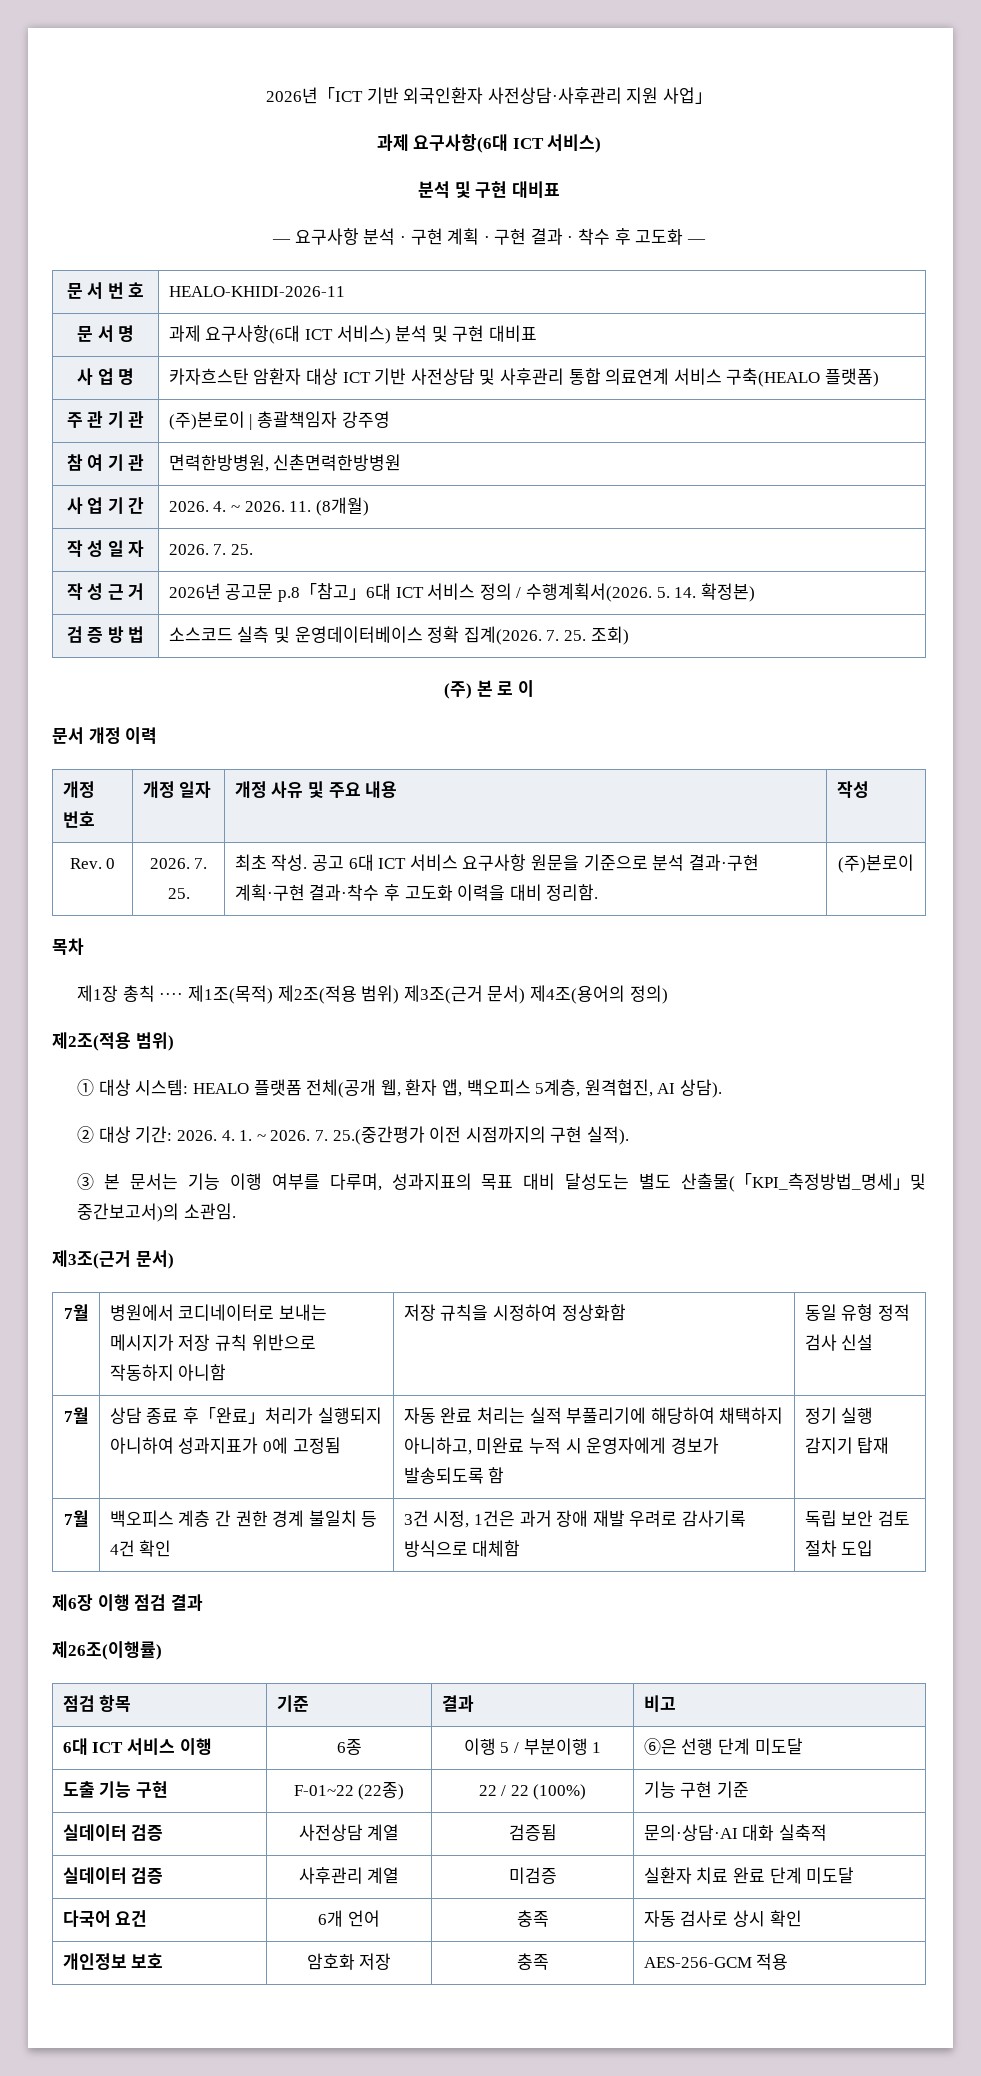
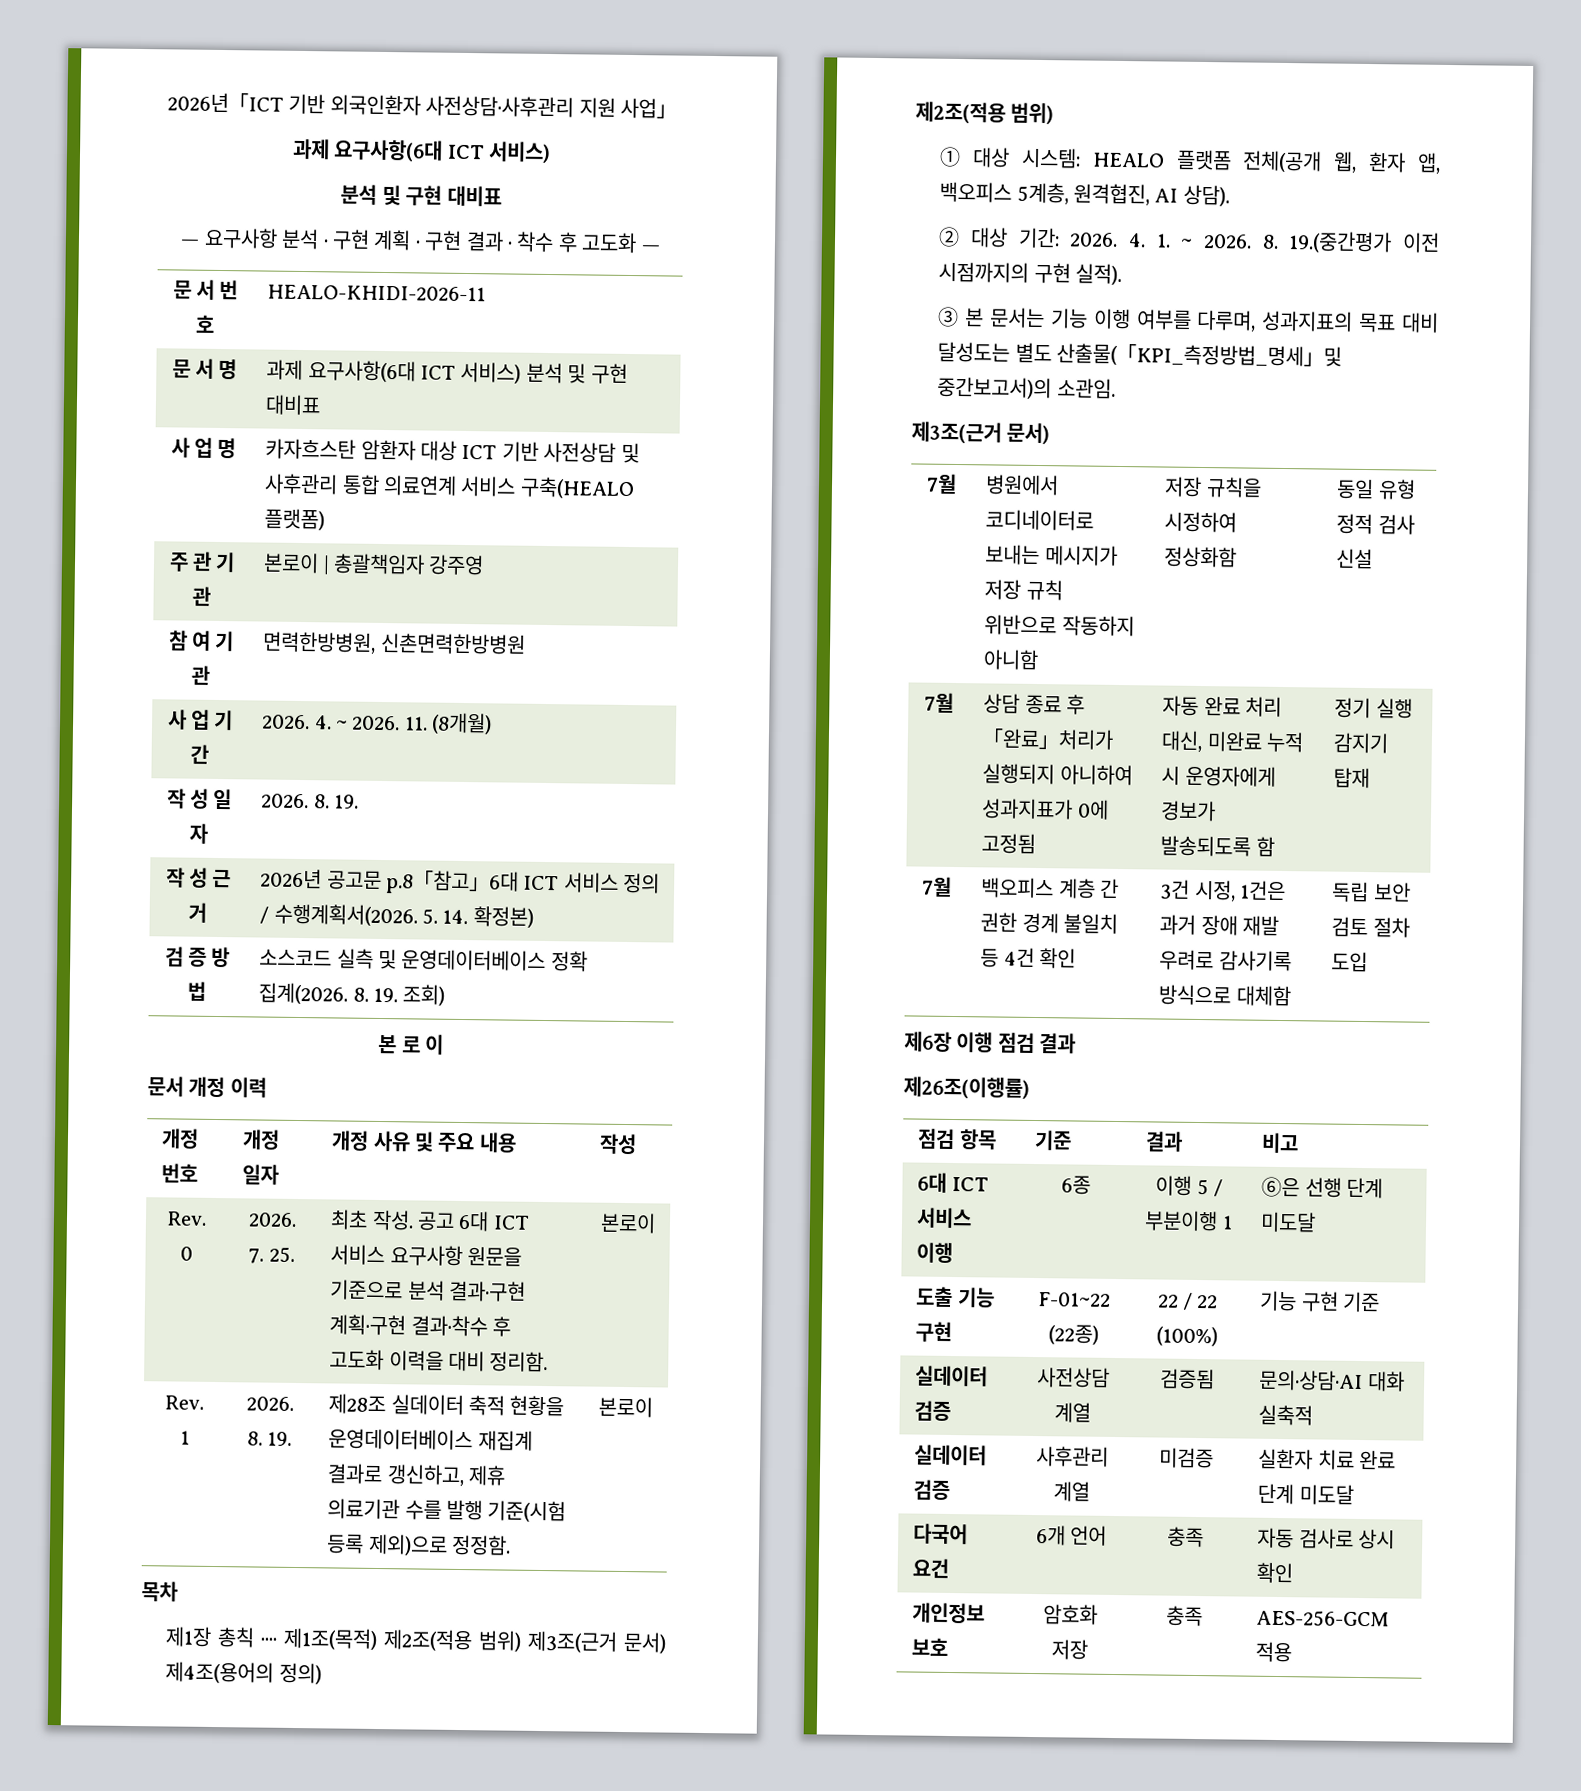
[168,411,245,430] (주)본로이 -> [263,552,320,574] 본로이
[213,544,254,555] 7. 25. -> [313,794,359,809] 8. 19.
[546,630,586,641] 7. 25. -> [352,987,398,1003] 8. 19.
[444,681,473,699] (주) -> (446, 995) none
[838,854,914,873] (주)본로이 -> [599,1212,656,1234] [165,1395,205,1410] [179,1430,190,1445] [245,1396,294,1411] [246,1431,293,1446] [328,1393,565,1417] [328,1428,533,1451] [327,1463,506,1487] [327,1498,567,1523] [326,1533,511,1556] [597,1396,653,1418] 본로이 // Rev. 1 | 2026. 8. 19. | 제28조 실데이터 축적 현황을 운영데이터베이스 재집계 결과로 갱신하고, 제휴 의료기관 수를 발행 기준(시험 등록 제외)으로 정정함. | 본로이
[314,1126,425,1145] 7. 25.(중간평가 -> [1261,231,1393,254] 8. 19.(중간평가
[477,1407,784,1424] [403,1437,472,1455] 처리는 실적 부풀리기에 해당하여 채택하지 아니하고, -> [1244,696,1282,717] [1161,730,1204,753] 처리 대신,

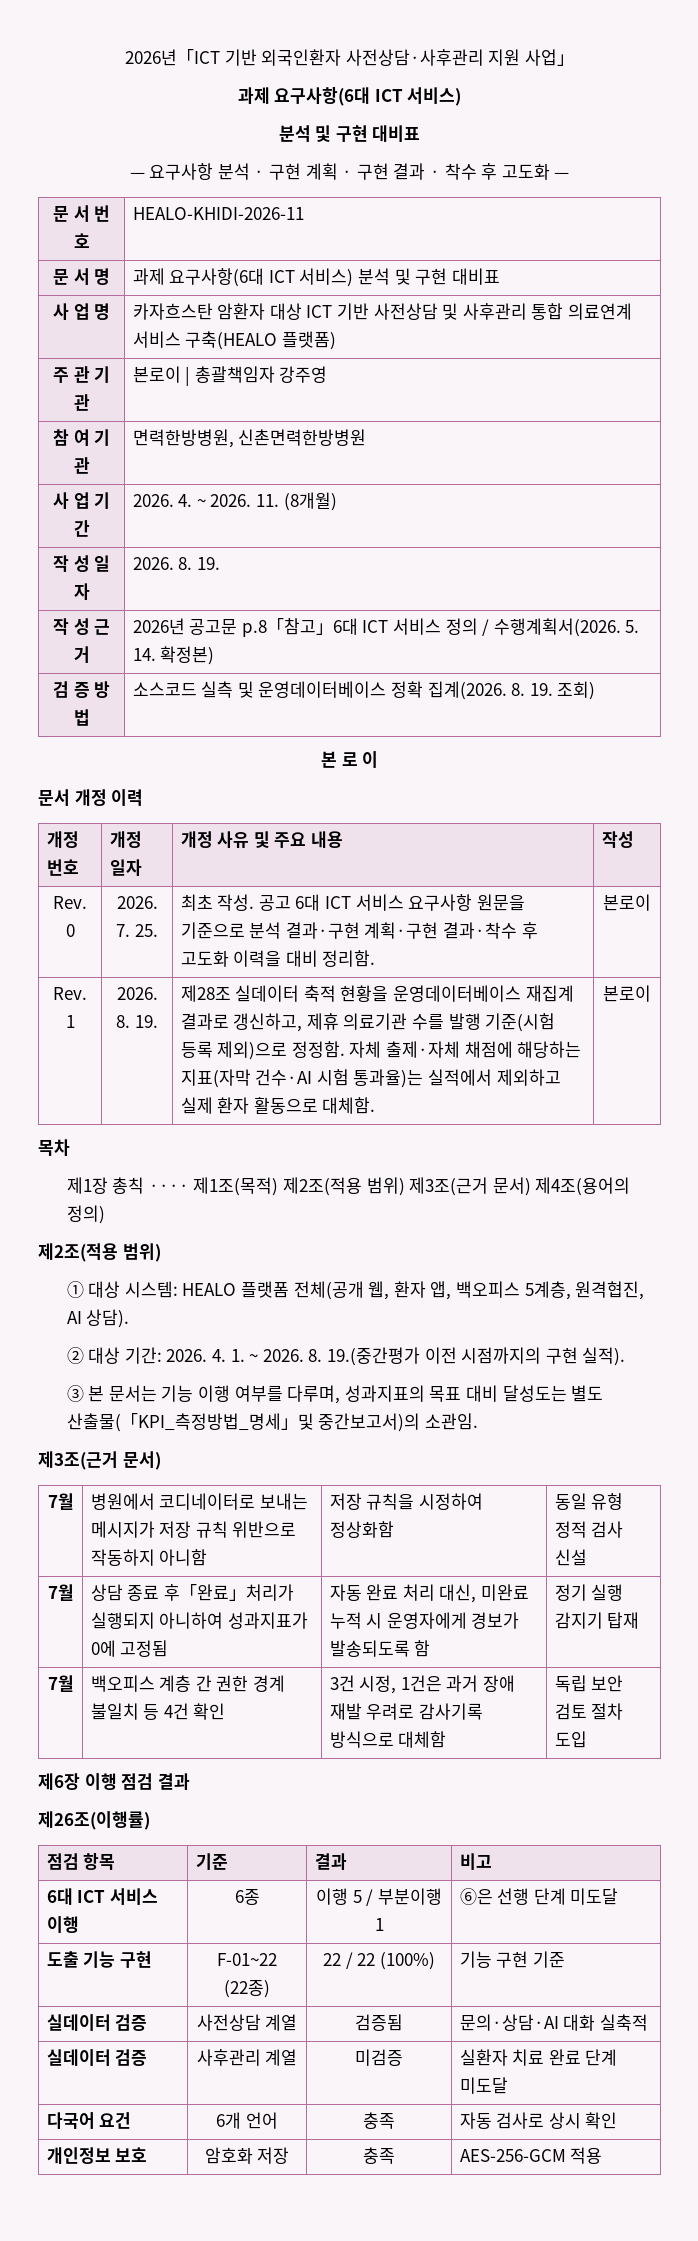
(511, 1545) none -> [349,1041,582,1058] [180,1069,561,1088] [180,1097,376,1114] 자체 출제·자체 채점에 해당하는 지표(자막 건수·AI 시험 통과율)는 실적에서 제외하고 실제 환자 활동으로 대체함.

